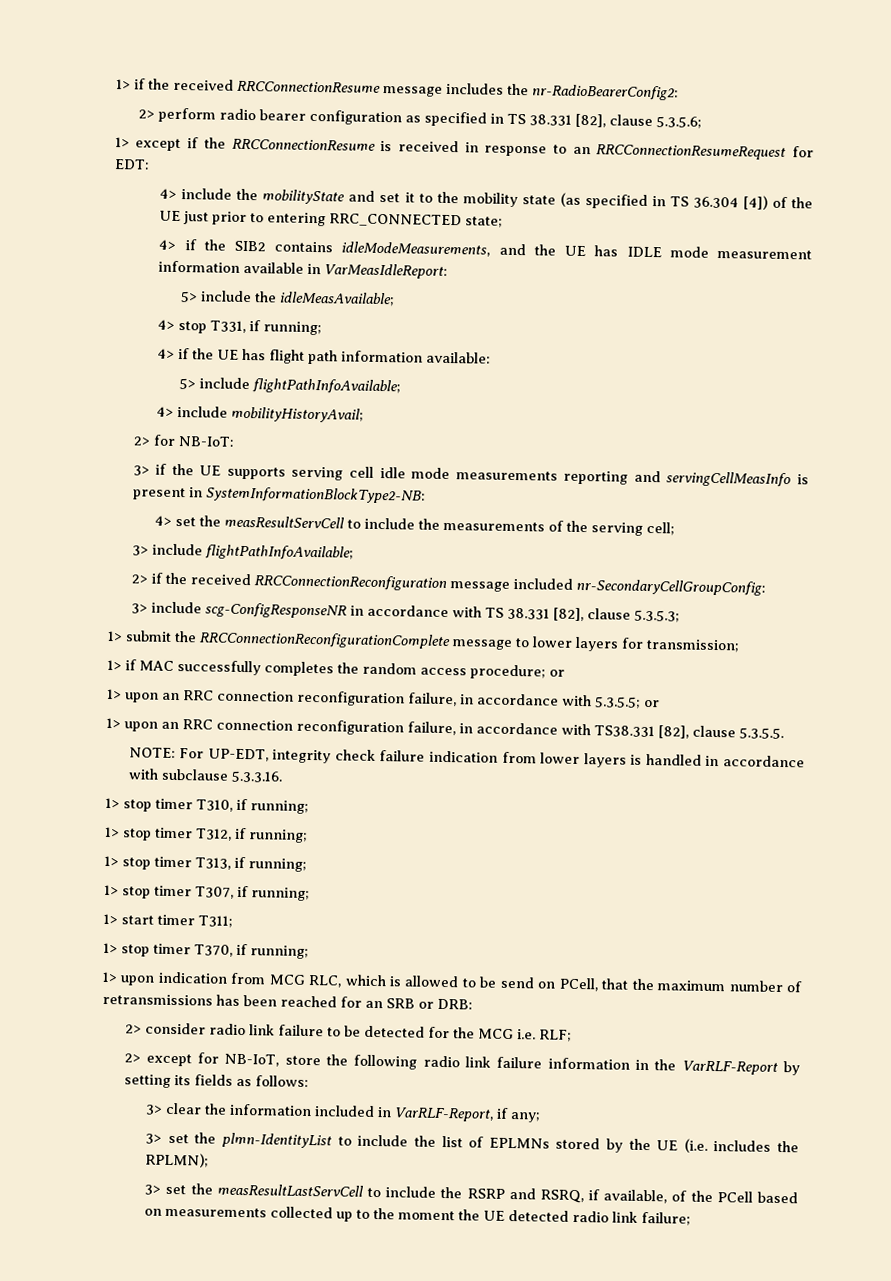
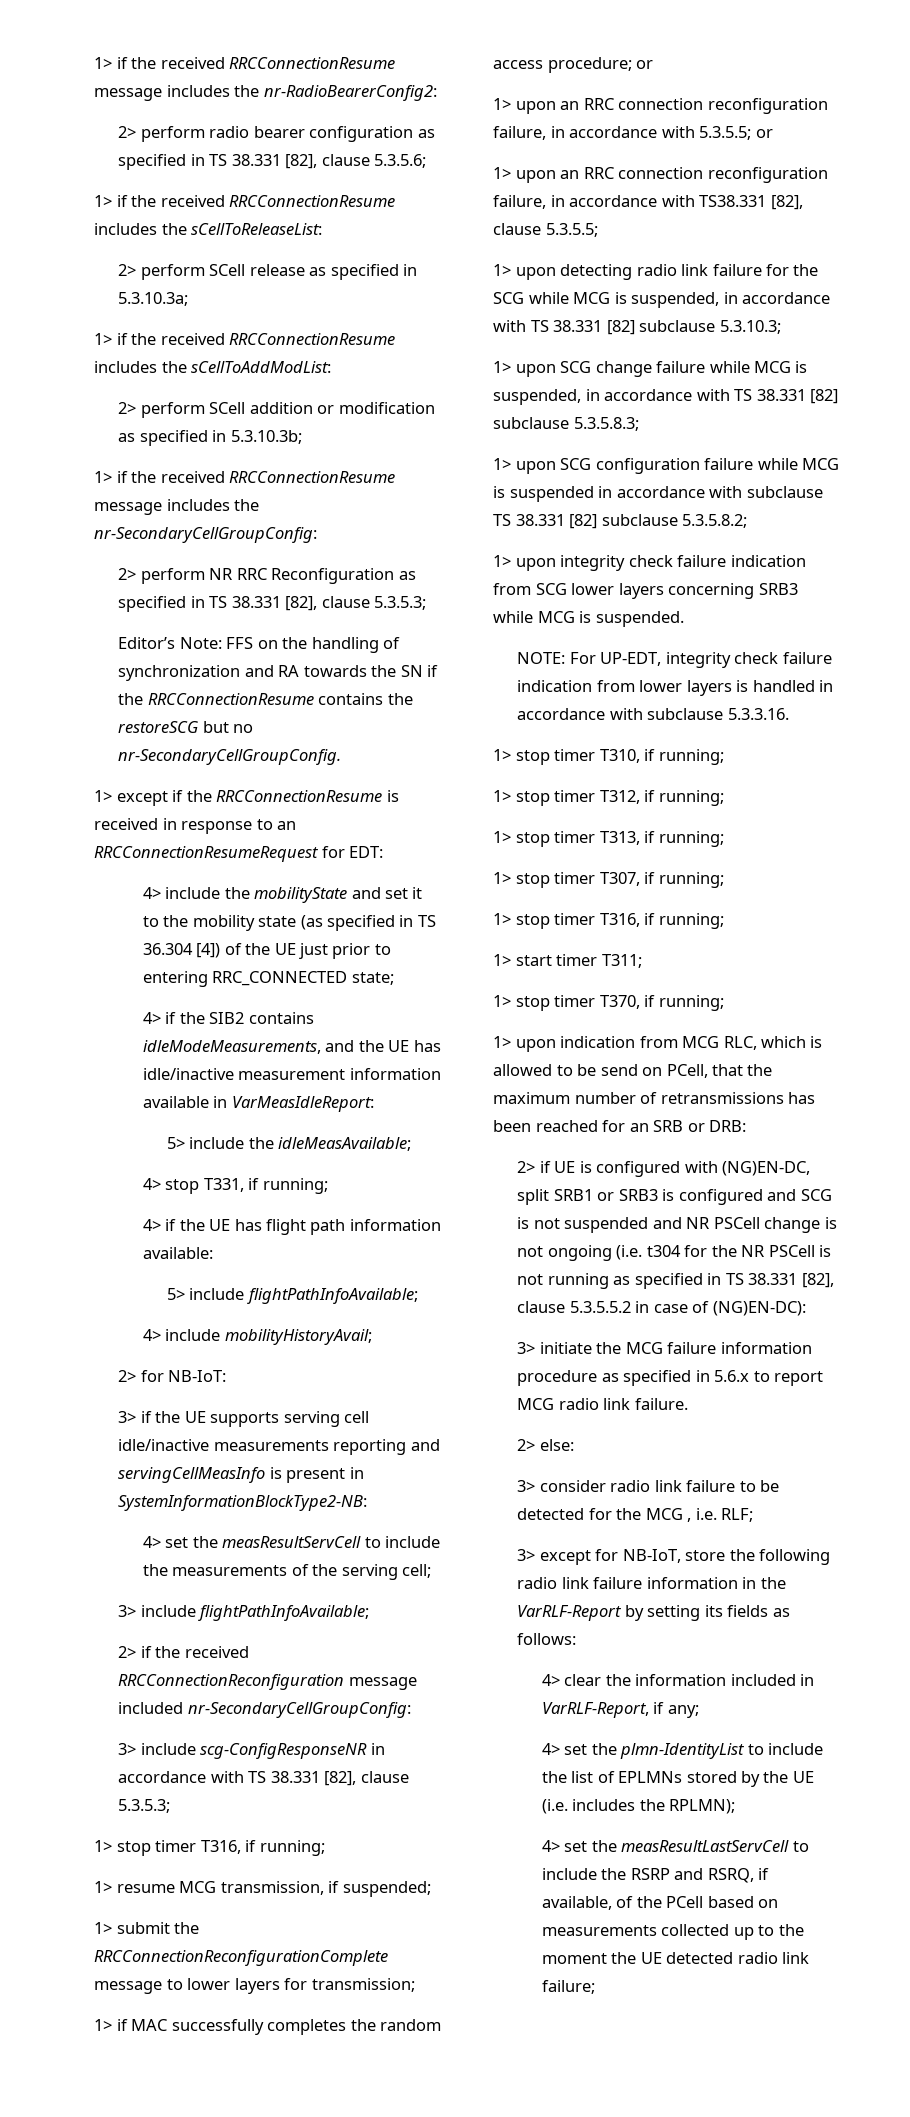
(702, 122) none -> [94,195,396,207] [94,223,323,235] [118,264,418,280] [118,292,189,306] [94,333,396,345] [94,361,332,373] [118,402,435,418] [118,430,302,446] [94,471,396,483] [94,499,260,515] [94,527,318,543] [118,568,416,584] [118,596,427,612] [118,637,401,653] [118,665,439,681] [118,693,413,705] [118,721,254,733] [118,749,342,765] // 1> if the received RRCConnectionResume includes the sCellToReleaseList: // 2> perform SCell release as specified in 5.3.10.3a; // 1> if the received RRCConnectionResume includes the sCellToAddModList: // 2> perform SCell addition or modification as specified in 5.3.10.3b; // 1> if the received RRCConnectionResume message includes the nr-SecondaryCellGroupConfig: // 2> perform NR RRC Reconfiguration as specified in TS 38.331 [82], clause 5.3.5.3; // Editor’s Note: FFS on the handling of synchronization and RA towards the SN if the RRCConnectionResume contains the restoreSCG but no nr-SecondaryCellGroupConfig.
[626,246,709,258] IDLE mode -> [142,1068,234,1080] idle/inactive
[379,467,451,480] idle mode -> [118,1439,210,1451] idle/inactive
(680, 616) none -> [94,1840,325,1856] [94,1881,431,1897] // 1> stop timer T316, if running; // 1> resume MCG transmission, if suspended;
[738,727,784,740] 5.3.5.5. -> [545,223,598,237] [493,264,819,280] [493,292,830,308] [493,320,781,335] [493,361,808,377] [493,389,838,405] [493,417,639,431] [493,458,839,474] [493,486,823,502] [493,514,748,529] [493,555,806,571] [493,583,798,599] [493,611,684,627] 5.3.5.5; // 1> upon detecting radio link failure for the SCG while MCG is suspended, in accordance with TS 38.331 [82] subclause 5.3.10.3; // 1> upon SCG change failure while MCG is suspended, in accordance with TS 38.331 [82] subclause 5.3.5.8.3; // 1> upon SCG configuration failure while MCG is suspended in accordance with subclause TS 38.331 [82] subclause 5.3.5.8.2; // 1> upon integrity check failure indication from SCG lower layers concerning SRB3 while MCG is suspended.
(310, 894) none -> [493,913,724,929] // 1> stop timer T316, if running;
(142, 1029) none -> [539,1161,811,1177] [517,1189,832,1205] [517,1217,837,1233] [517,1245,832,1261] [517,1273,834,1289] [517,1301,806,1316] [517,1342,812,1354] [517,1370,824,1386] [517,1398,688,1410] [517,1439,574,1451] [517,1480,536,1492] if UE is configured with (NG)EN-DC, split SRB1 or SRB3 is configured and SCG is not suspended and NR PSCell change is not ongoing (i.e. t304 for the NR PSCell is not running as specified in TS 38.331 [82], clause 5.3.5.5.2 in case of (NG)EN-DC): // 3> initiate the MCG failure information procedure as specified in 5.6.x to report MCG radio link failure. // 2> else: // 3>
(514, 1034) none -> [687,1518,692,1522] ,
[123,1053,141,1063] 2> -> [517,1549,536,1561] 3>
[145,1104,164,1115] 3> -> [541,1674,560,1686] 4>
[145,1133,163,1144] 3> -> [541,1743,560,1755] 4>
[144,1184,162,1195] 3> -> [541,1840,560,1852] 4>

